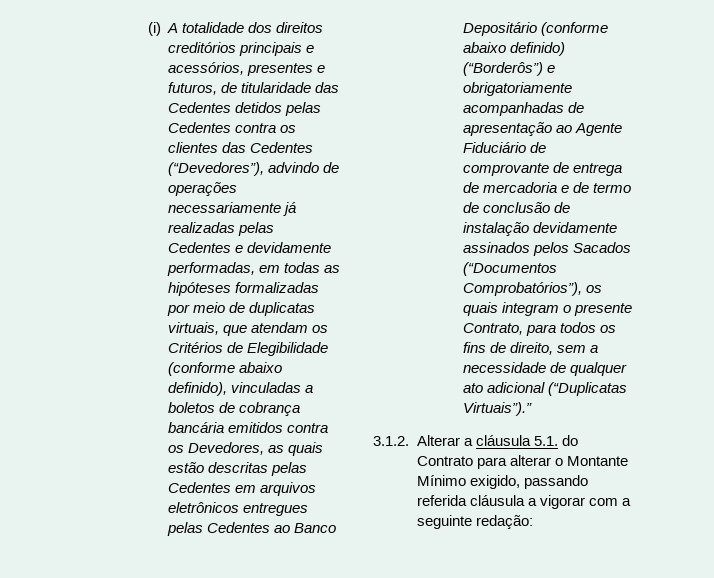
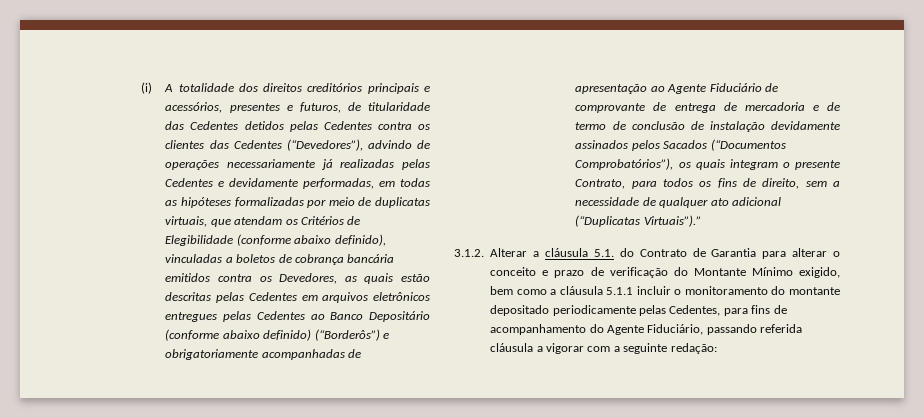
(473, 461) none -> [692,248,757,257] de Garantia
[566,456,628,466] [416,475,520,489] Montante Mínimo exigido, -> [490,267,840,278] [490,286,840,295] [490,305,787,316] [490,324,704,335] conceito e prazo de verificação do Montante Mínimo exigido, bem como a cláusula 5.1.1 incluir o monitoramento do montante depositado periodicamente pelas Cedentes, para fins de acompanhamento do Agente Fiduciário,

